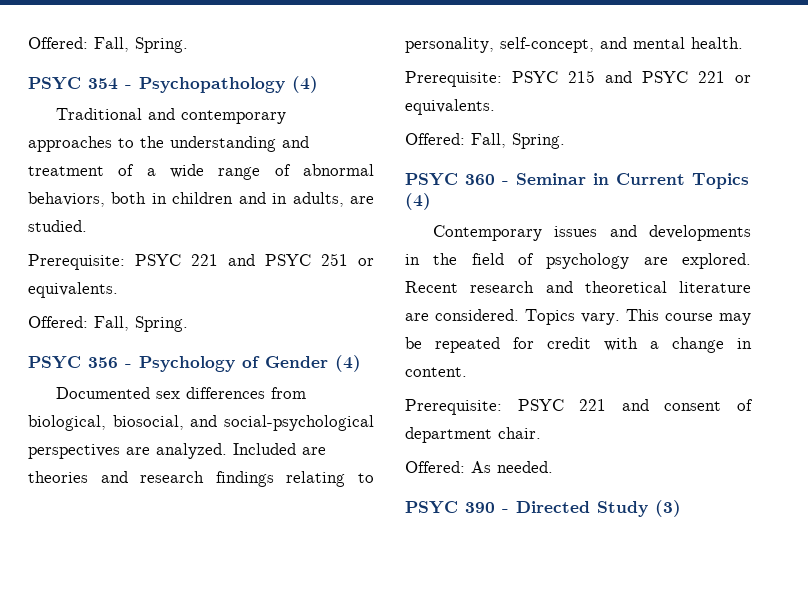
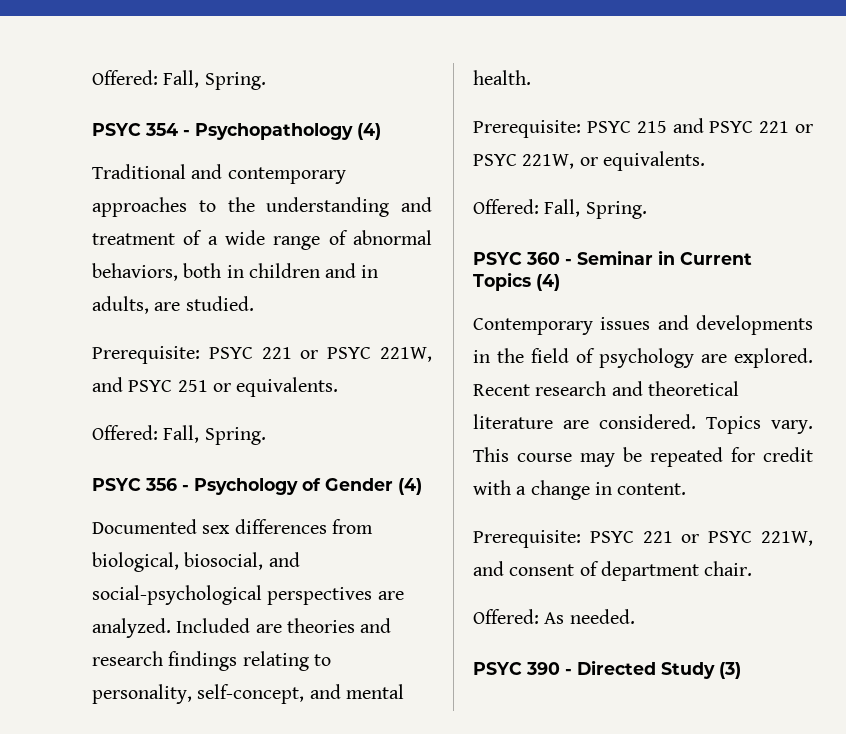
(218, 260) none -> [300,347,433,362] or PSYC 221W,
(751, 79) none -> [473,154,598,169] PSYC 221W, or
(607, 405) none -> [681,531,813,546] or PSYC 221W,

